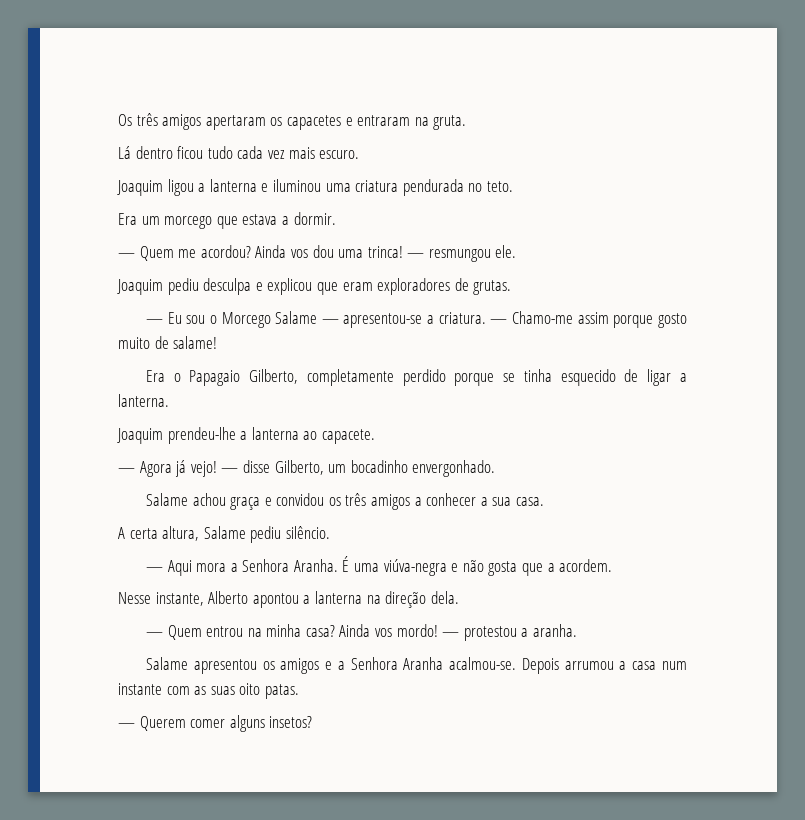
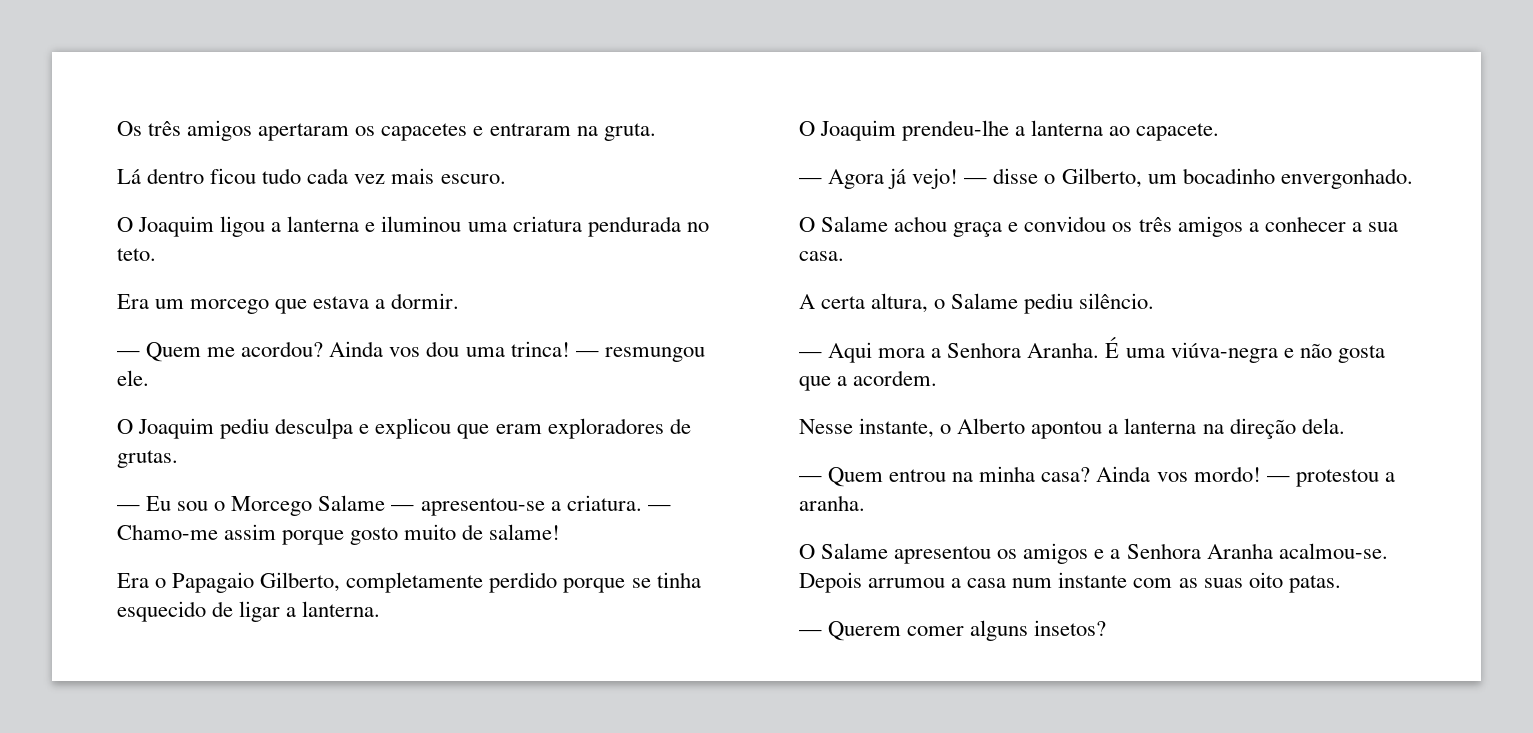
(360, 154) none -> [117,217,133,232] O
(517, 251) none -> [117,419,133,434] O
(169, 400) none -> [799,121,815,136] O
(270, 466) none -> [1044,174,1056,184] o
(496, 468) none -> [799,217,815,232] O
(200, 533) none -> [934,299,946,309] o
(204, 599) none -> [940,424,952,434] o
(578, 630) none -> [799,544,815,559] O

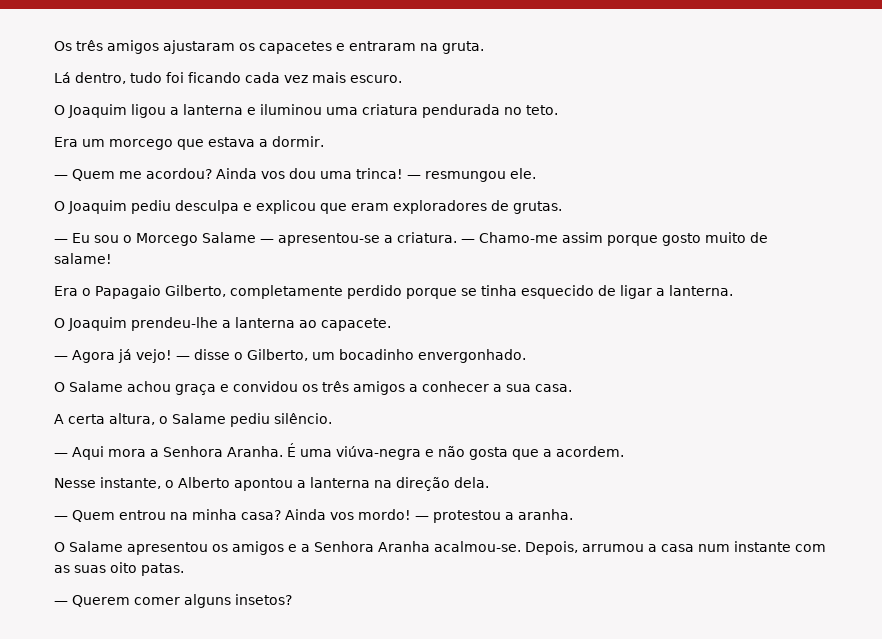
[258,123,350,141] apertaram -> [163,40,235,54] ajustaram
[147,168,302,184] dentro ficou tudo -> [75,72,241,84] dentro, tudo foi ficando
[799,572,862,593] Depois -> [525,541,578,555] Depois,

